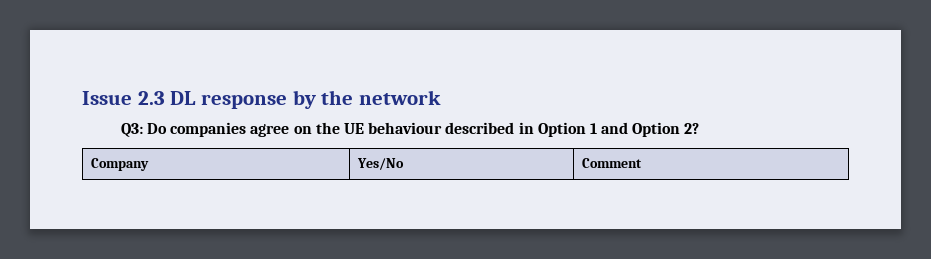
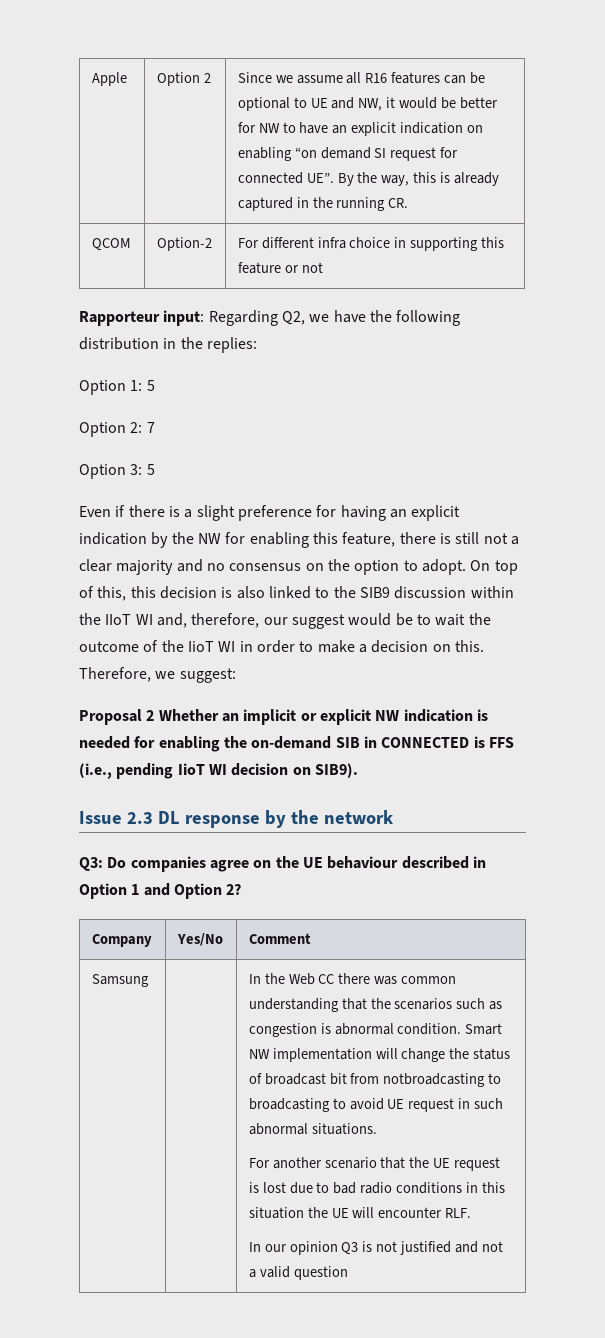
(82, 98) none -> [91,72,127,86] [156,72,211,86] [237,72,486,84] [237,97,499,111] [237,122,484,136] [237,147,459,161] [237,172,500,186] [237,197,409,211] [91,238,131,251] [156,237,212,251] [237,237,505,251] [237,262,323,274] [79,310,461,326] [79,337,257,353] [79,380,155,395] [79,422,155,437] [79,464,155,479] [79,505,461,521] [79,532,519,548] [79,559,518,575] [79,586,514,601] [79,613,491,629] [79,640,484,653] [79,667,236,683] [79,709,488,725] [79,736,514,752] [79,763,358,779] Apple | Option 2 | Since we assume all R16 features can be optional to UE and NW, it would be better for NW to have an explicit indication on enabling “on demand SI request for connected UE”. By the way, this is already captured in the running CR. // QCOM | Option-2 | For different infra choice in supporting this feature or not // Rapporteur input: Regarding Q2, we have the following distribution in the replies: // Option 1: 5 // Option 2: 7 // Option 3: 5 // Even if there is a slight preference for having an explicit indication by the NW for enabling this feature, there is still not a clear majority and no consensus on the option to adopt. On top of this, this decision is also linked to the SIB9 discussion within the IIoT WI and, therefore, our suggest would be to wait the outcome of the IioT WI in order to make a decision on this. Therefore, we suggest: // Proposal 2 Whether an implicit or explicit NW indication is needed for enabling the on-demand SIB in CONNECTED is FFS (i.e., pending IioT WI decision on SIB9). //
(643, 163) none -> [91,974,149,987] [248,973,457,985] [248,998,503,1012] [248,1023,503,1037] [248,1048,511,1062] [248,1073,502,1087] [248,1098,504,1112] [248,1123,377,1135] [248,1157,501,1171] [248,1182,506,1194] [248,1207,472,1219] [248,1241,504,1255] [248,1266,348,1280] // Samsung | | In the Web CC there was common understanding that the scenarios such as congestion is abnormal condition. Smart NW implementation will change the status of broadcast bit from notbroadcasting to broadcasting to avoid UE request in such abnormal situations. // For another scenario that the UE request is lost due to bad radio conditions in this situation the UE will encounter RLF. // In our opinion Q3 is not justified and not a valid question

